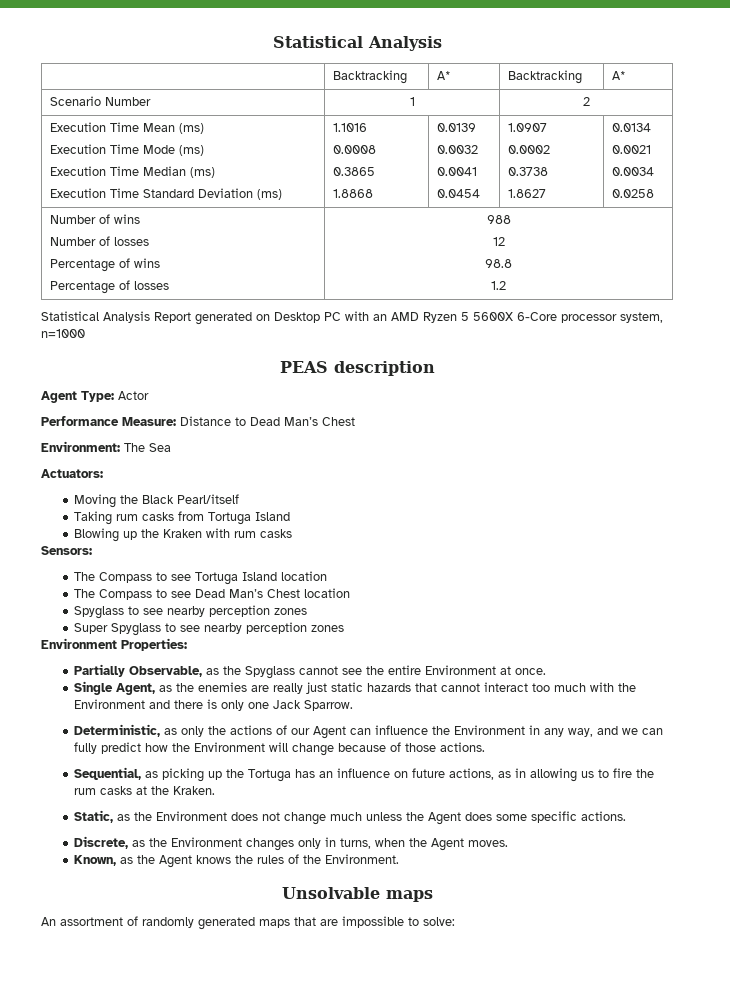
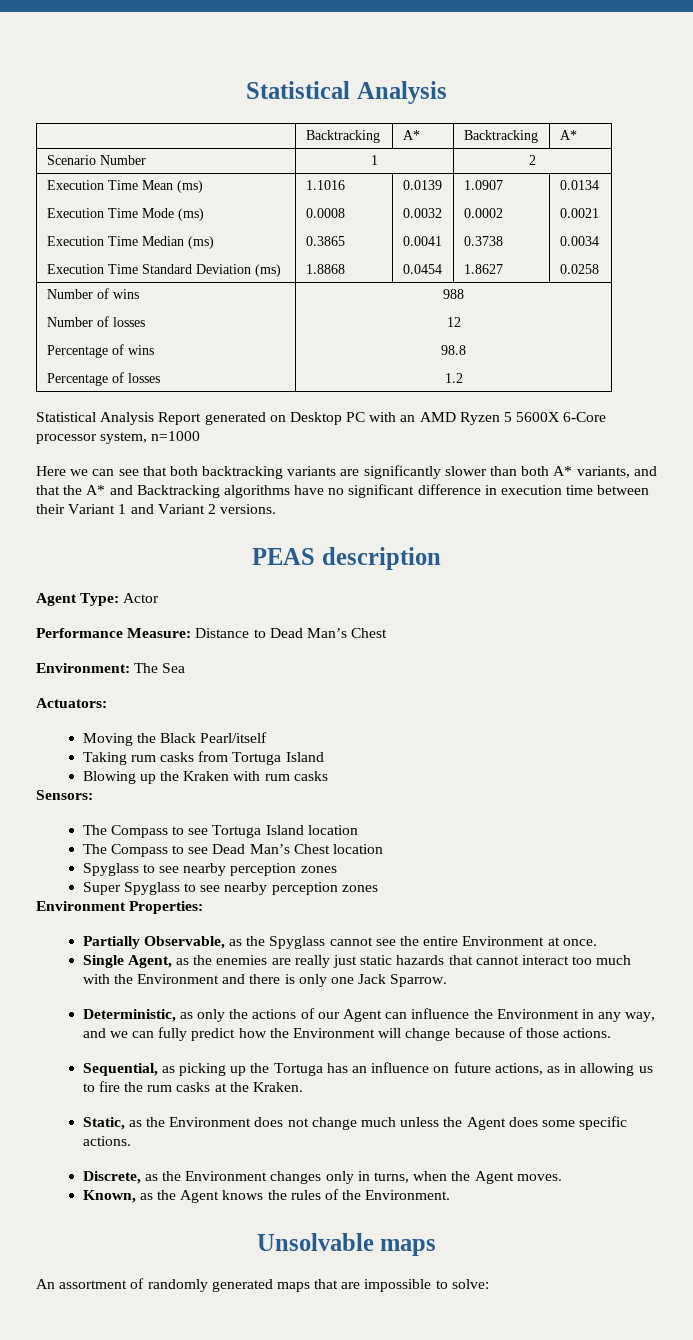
(85, 333) none -> [36,465,657,479] [36,484,650,498] [36,504,277,514] // Here we can see that both backtracking variants are significantly slower than both A* variants, and that the A* and Backtracking algorithms have no significant difference in execution time between their Variant 1 and Variant 2 versions.

